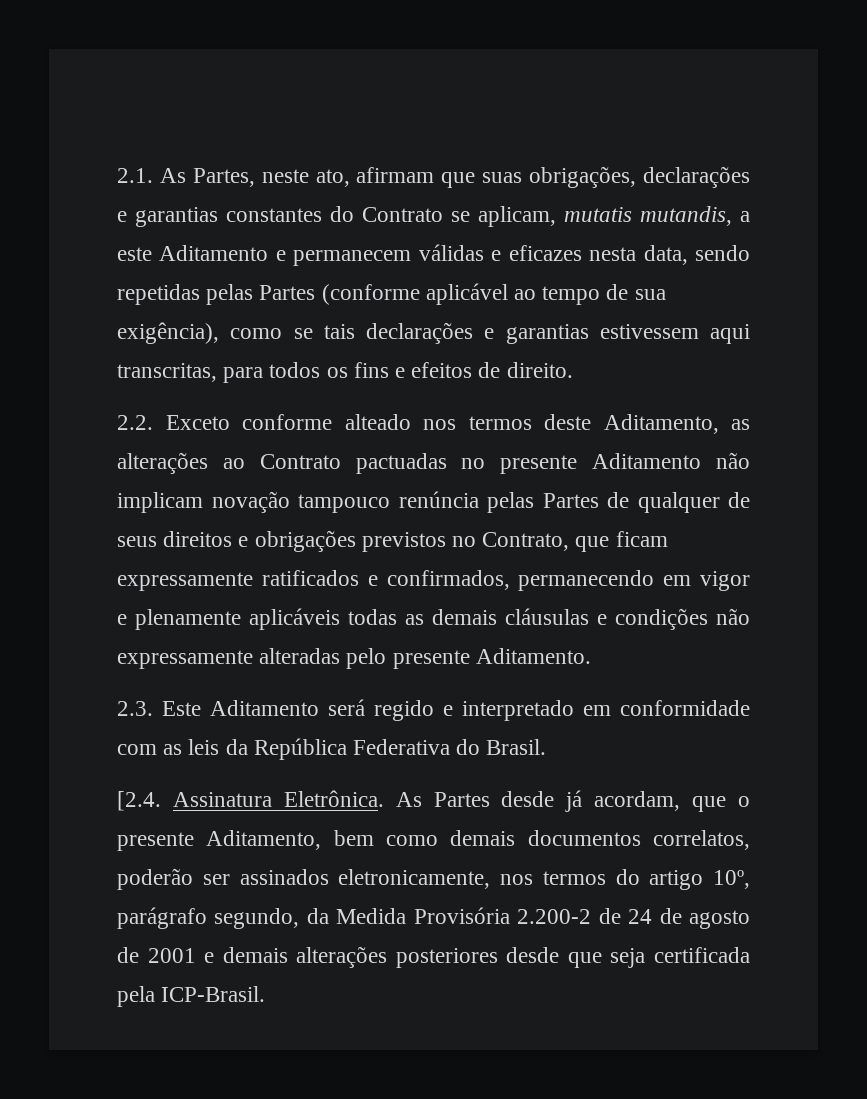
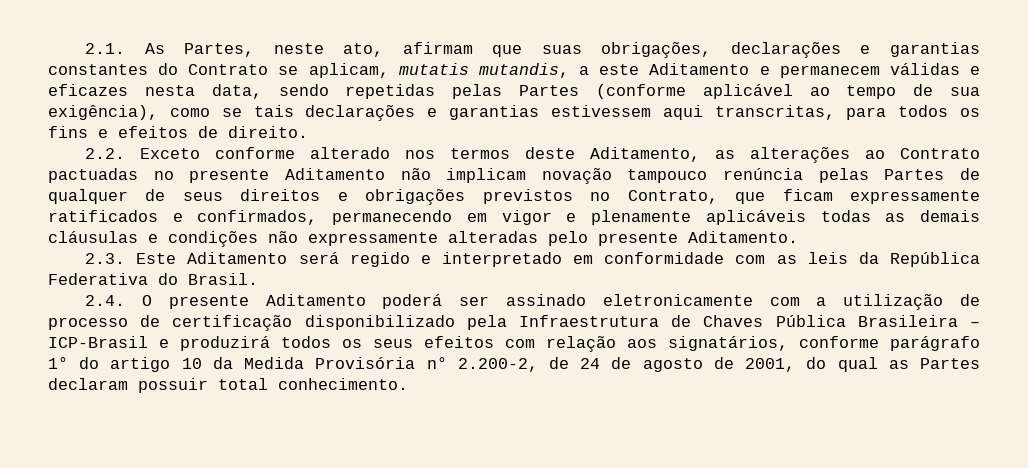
[344,414,411,430] alteado -> [310,147,391,159] alterado
[117,790,751,812] [117,830,750,851] [117,868,750,890] [117,907,300,929] [2.4. Assinatura Eletrônica. As Partes desde já acordam, que o presente Aditamento, bem como demais documentos correlatos, poderão ser assinados eletronicamente, nos termos do artigo 10º, parágrafo segundo, -> [85,294,981,310] [48,315,981,331] [48,336,980,352] [48,357,202,372] 2.4. O presente Aditamento poderá ser assinado eletronicamente com a utilização de processo de certificação disponibilizado pela Infraestrutura de Chaves Pública Brasileira – ICP-Brasil e produzirá todos os seus efeitos com relação aos signatários, conforme parágrafo 1° do artigo 10
[517,909,592,924] 2.200-2 -> [426,357,538,372] n° 2.200-2,
[147,946,750,968] [117,986,266,1007] 2001 e demais alterações posteriores desde que seja certificada pela ICP-Brasil. -> [745,357,980,372] [48,378,408,393] 2001, do qual as Partes declaram possuir total conhecimento.

